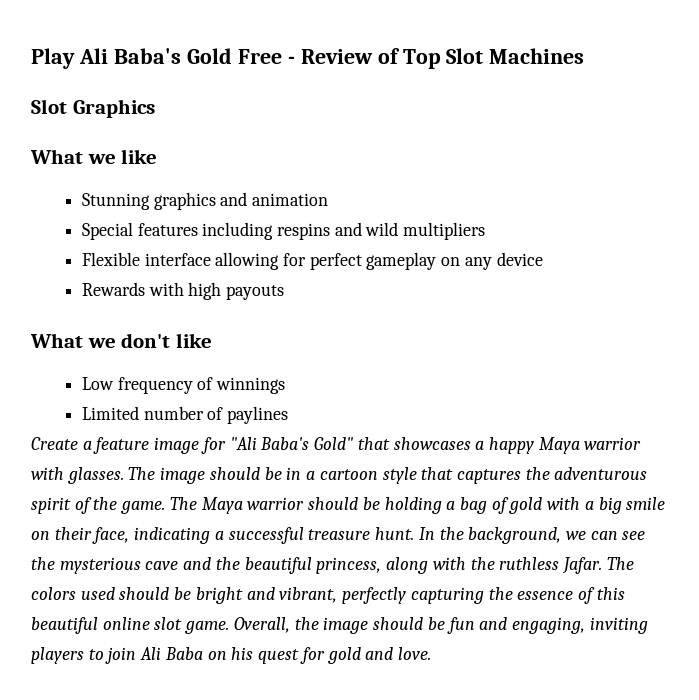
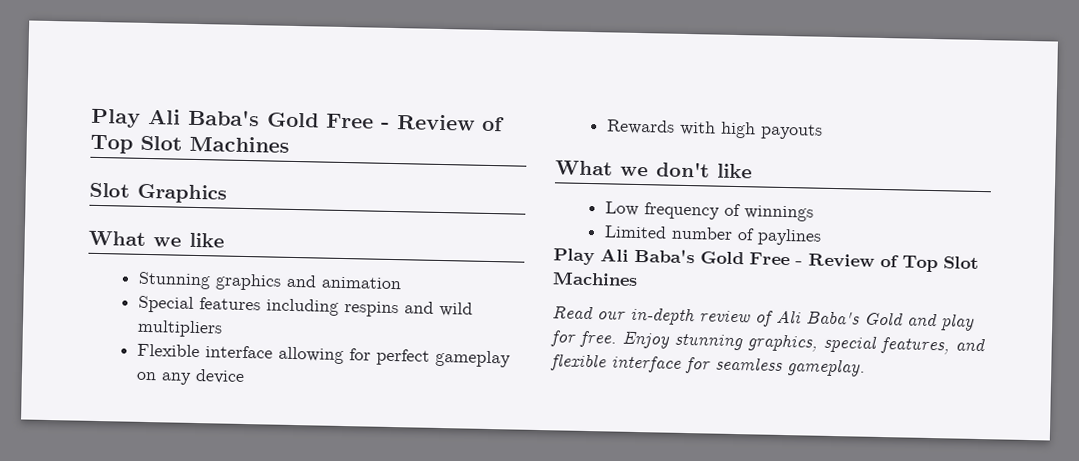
[31,437,642,454] [31,467,648,484] [31,497,666,514] [31,527,646,544] [31,557,634,574] [31,587,625,604] [31,617,648,634] [31,647,431,664] Create a feature image for "Ali Baba's Gold" that showcases a happy Maya warrior with glasses. The image should be in a cartoon style that captures the adventurous spirit of the game. The Maya warrior should be holding a bag of gold with a big smile on their face, indicating a successful treasure hunt. In the background, we can see the mysterious cave and the beautiful princess, along with the ruthless Jafar. The colors used should be bright and vibrant, perfectly capturing the essence of this beautiful online slot game. Overall, the image should be fun and engaging, inviting players to join Ali Baba on his quest for gold and love. -> [553,248,979,273] [552,271,638,287] [552,305,975,331] [550,330,986,355] [550,353,866,377] Play Ali Baba's Gold Free - Review of Top Slot Machines // Read our in-depth review of Ali Baba's Gold and play for free. Enjoy stunning graphics, special features, and flexible interface for seamless gameplay.

